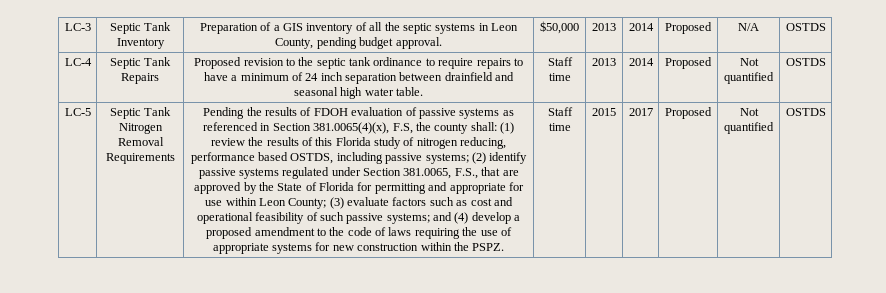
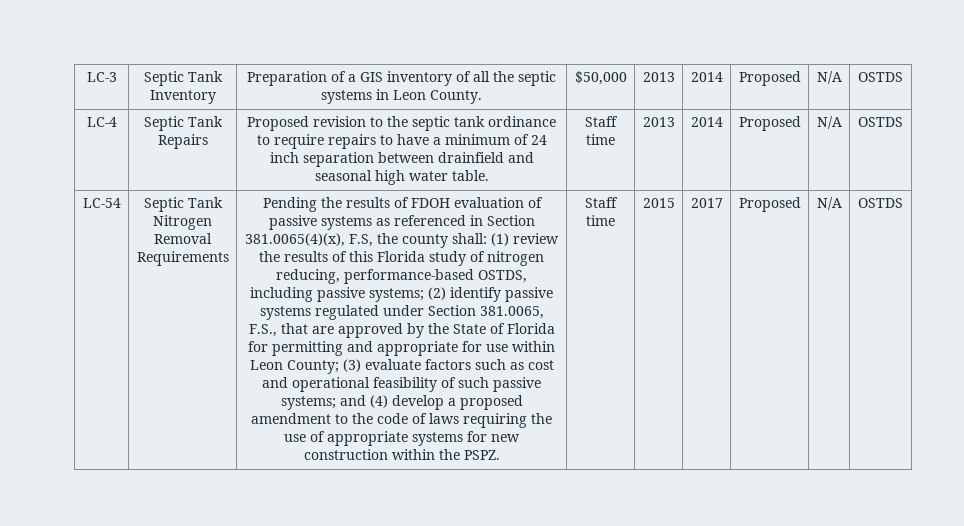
[275,37,442,49] County, pending budget approval. -> [430,90,482,104] County.
[739,58,759,66] [724,72,774,84] [785,58,826,66] [64,108,91,116] Not quantified | OSTDS // LC-5 -> [816,116,842,129] [858,117,903,127] [82,198,121,208] N/A | OSTDS // LC-54
[190,152,289,164] performance based -> [344,269,474,284] performance-based
[739,108,759,116] [724,122,774,134] Not quantified -> [816,197,842,210] N/A

